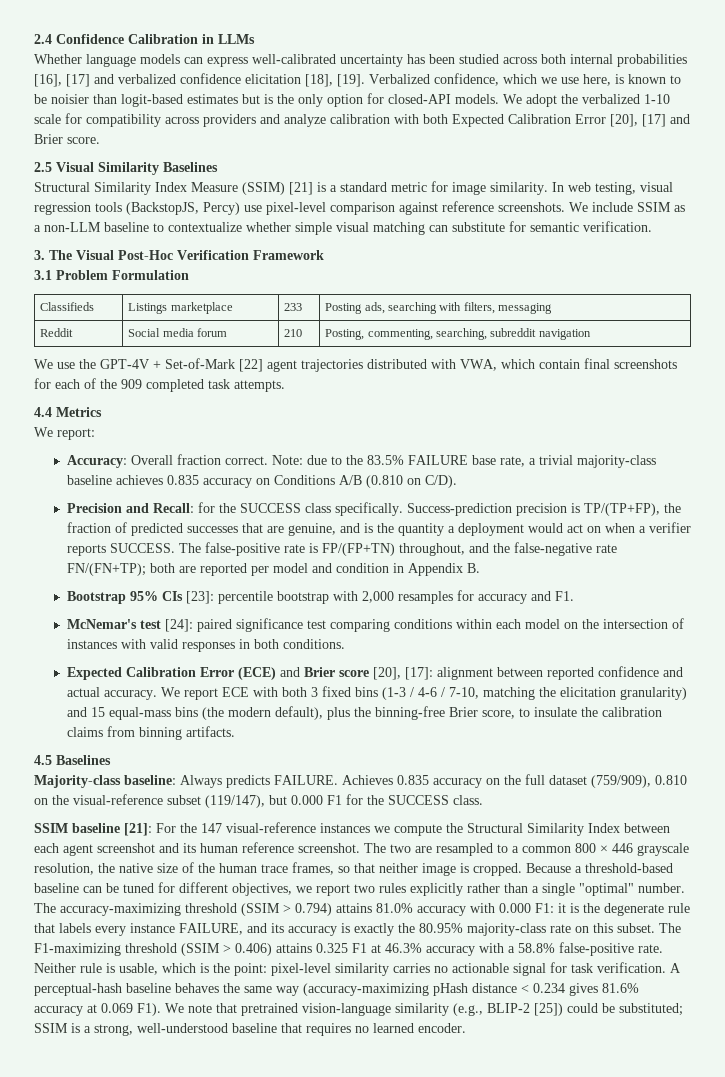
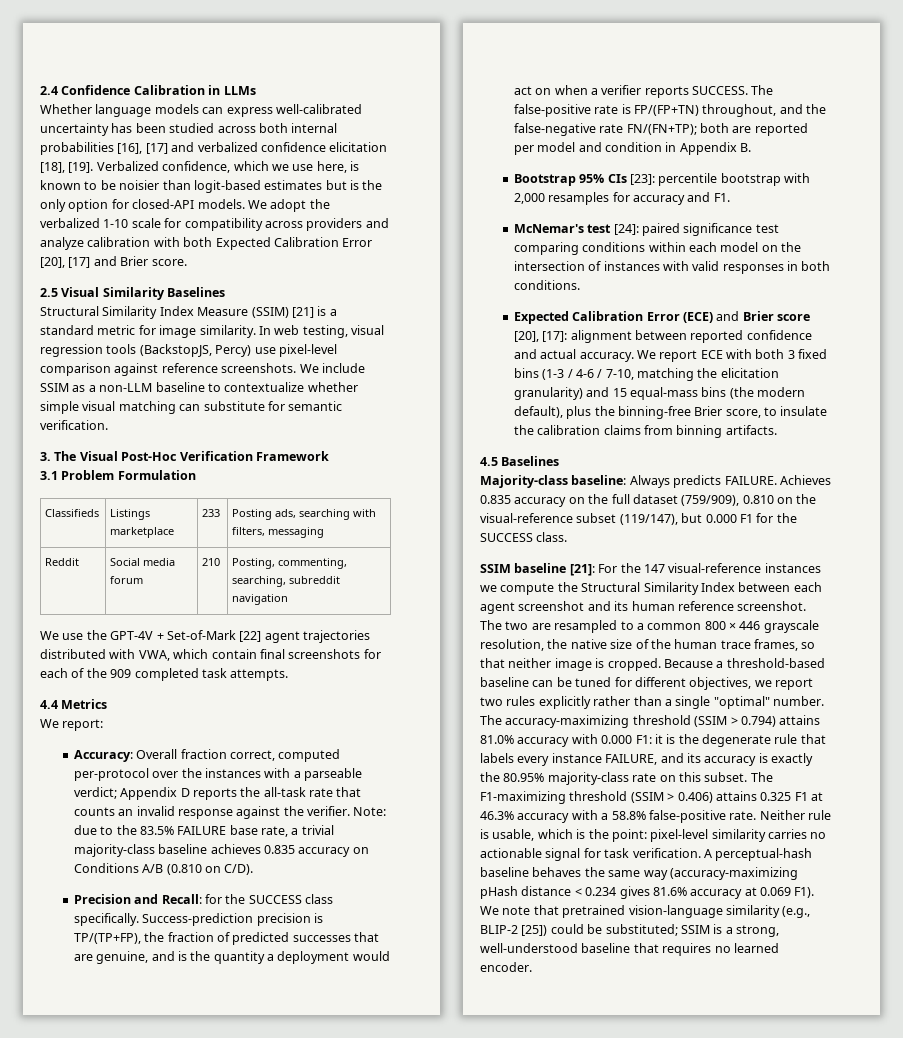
[224,456,268,465] correct. -> [229,749,341,762] [73,768,363,781] [73,787,362,800] [73,806,351,819] correct, computed per-protocol over the instances with a parseable verdict; Appendix D reports the all-task rate that counts an invalid response against the verifier.

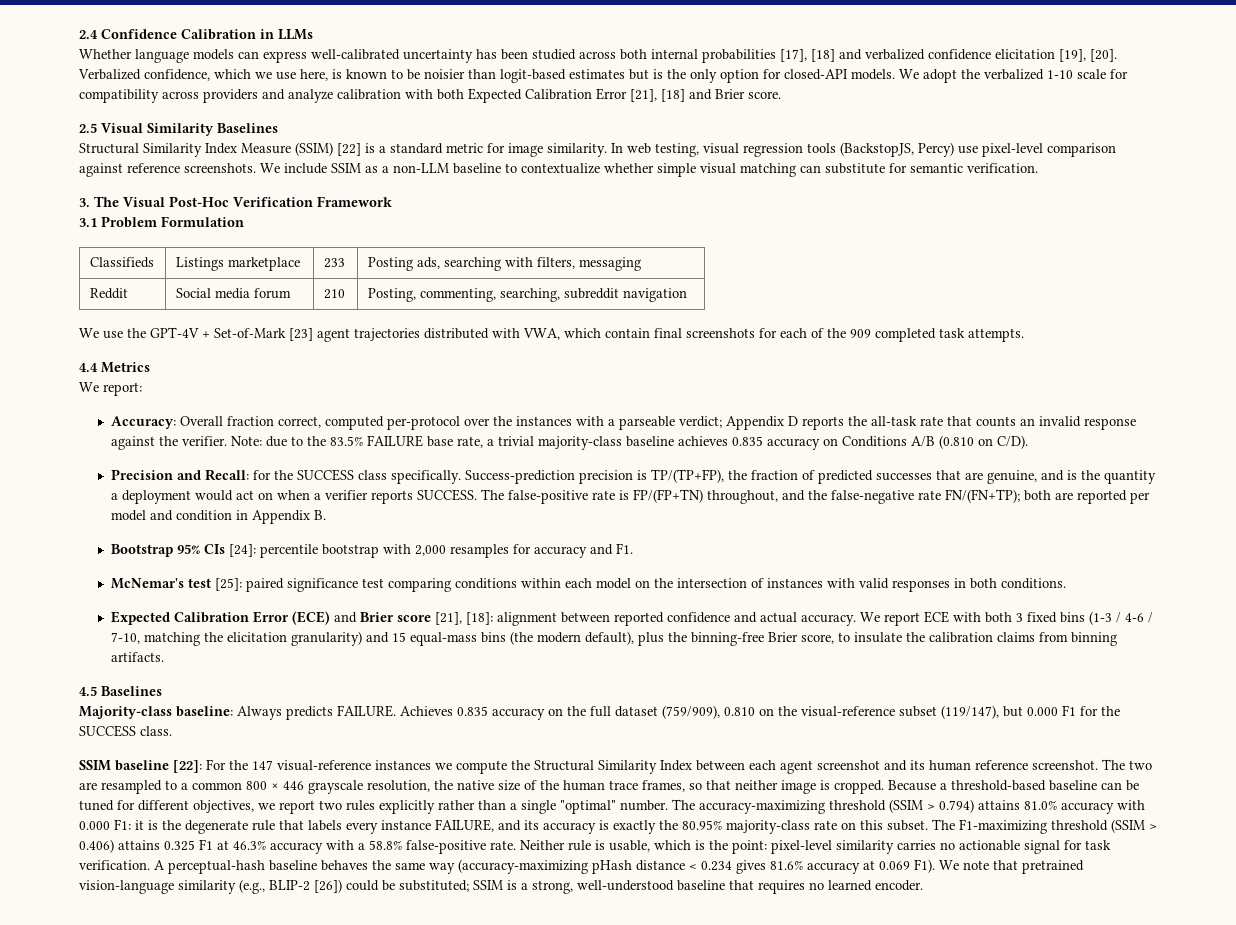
[117,143,168,154] [16], [17] -> [780,49,835,62] [17], [18]
[40,162,94,173] [18], [19]. -> [1059,49,1117,62] [19], [20].
[40,257,91,268] [20], [17] -> [630,89,685,102] [21], [18]
[291,307,314,318] [21] -> [337,143,361,156] [22]
[239,631,262,642] [22] -> [289,328,313,341] [23]
[629,174,655,185] [23]: -> [229,544,257,557] [24]:
[613,224,639,235] [24]: -> [215,578,243,591] [25]:
[513,331,568,342] [20], [17]: -> [435,612,494,625] [21], [18]:
[569,564,595,576] [21]: -> [173,760,202,773] [22]:
[521,925,548,936] [25]) -> [314,879,342,893] [26])

